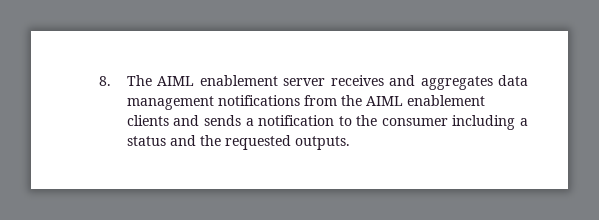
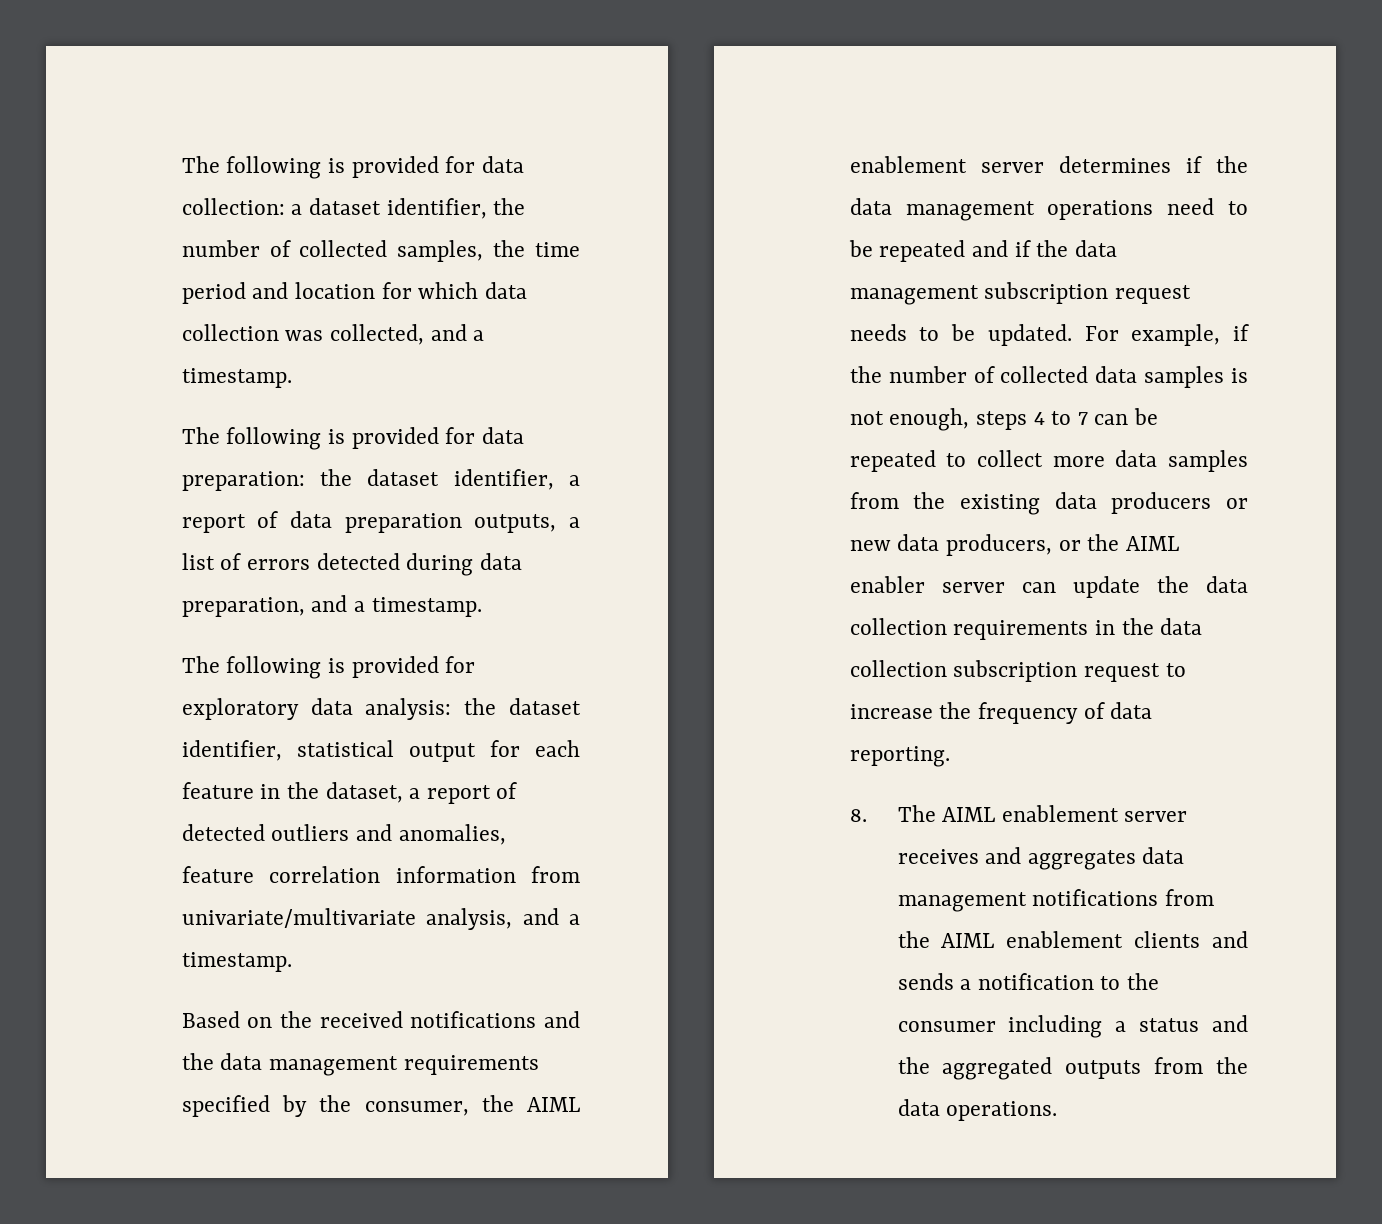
(98, 81) none -> [181,156,524,179] [181,198,526,219] [181,240,580,262] [181,282,527,304] [181,324,485,345] [181,368,292,388] [181,427,524,450] [181,469,580,491] [181,511,580,533] [181,553,522,576] [181,595,482,617] [181,656,476,679] [181,698,581,720] [181,740,580,762] [181,782,518,804] [181,824,506,845] [181,866,580,883] [181,908,580,930] [181,952,292,972] [181,1011,580,1028] [181,1053,539,1076] [181,1095,580,1117] [849,156,1248,173] [849,198,1248,221] [848,240,1117,262] [849,282,1191,305] [849,324,1249,346] [849,366,1248,388] [849,408,1159,431] [849,450,1248,472] [849,492,1248,515] [849,534,1179,556] [849,576,1248,598] [849,618,1203,640] [849,660,1186,682] [849,702,1153,724] [849,746,950,767] The following is provided for data collection: a dataset identifier, the number of collected samples, the time period and location for which data collection was collected, and a timestamp. // The following is provided for data preparation: the dataset identifier, a report of data preparation outputs, a list of errors detected during data preparation, and a timestamp. // The following is provided for exploratory data analysis: the dataset identifier, statistical output for each feature in the dataset, a report of detected outliers and anomalies, feature correlation information from univariate/multivariate analysis, and a timestamp. // Based on the received notifications and the data management requirements specified by the consumer, the AIML enablement server determines if the data management operations need to be repeated and if the data management subscription request needs to be updated. For example, if the number of collected data samples is not enough, steps 4 to 7 can be repeated to collect more data samples from the existing data producers or new data producers, or the AIML enabler server can update the data collection requirements in the data collection subscription request to increase the frequency of data reporting. //
[224,135,350,150] requested outputs. -> [942,1057,1248,1080] [897,1099,1058,1121] aggregated outputs from the data operations.

